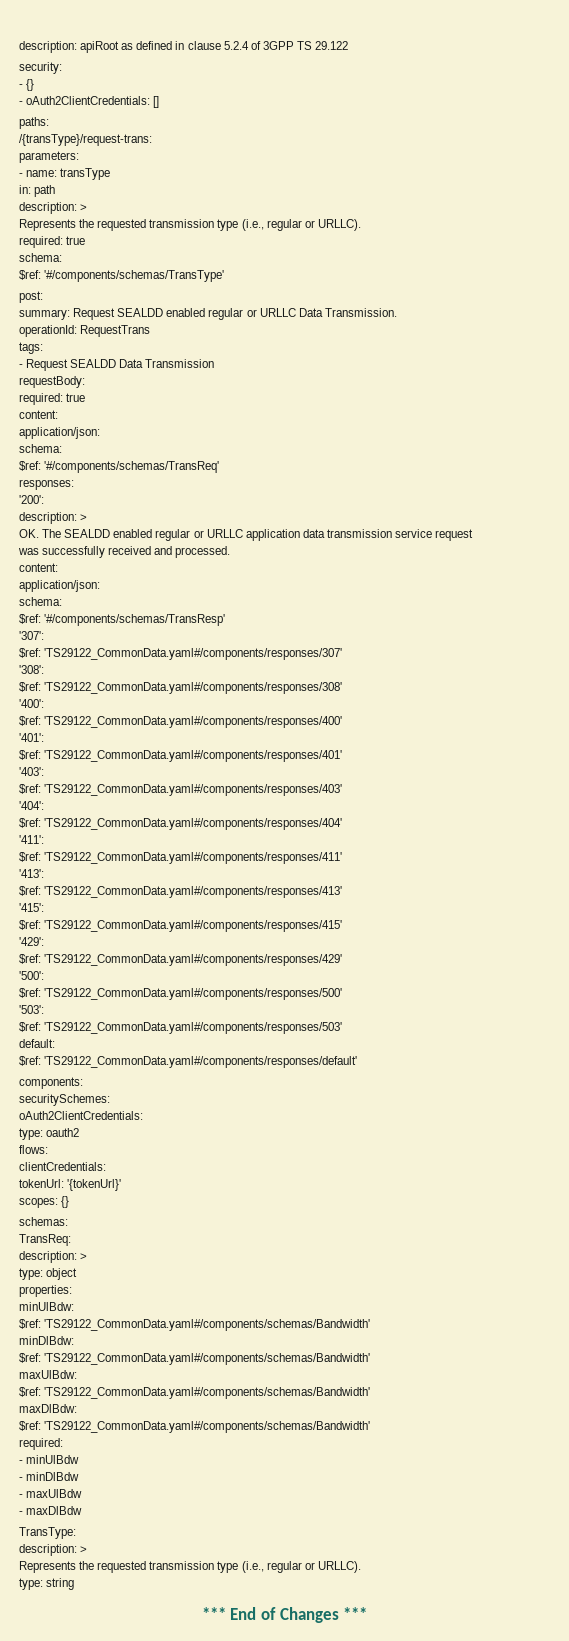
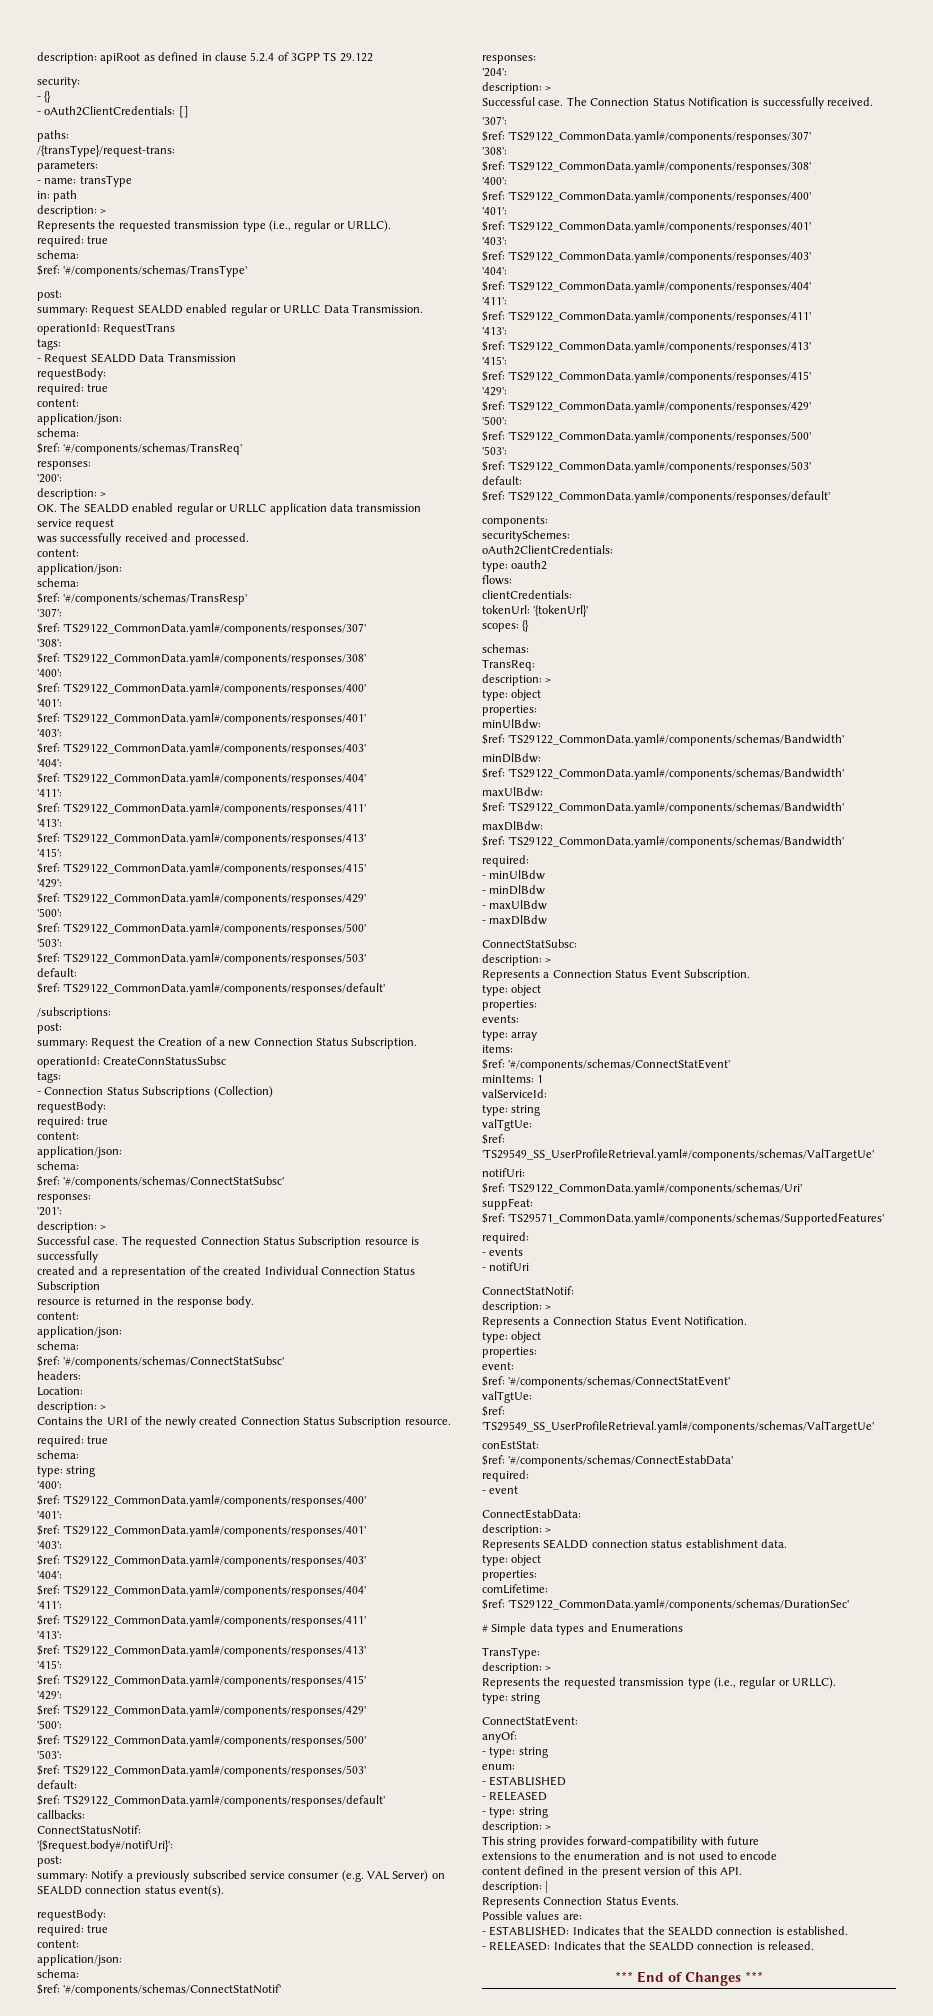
(358, 1062) none -> [37,1007,111,1019] [37,1023,62,1034] [37,1037,418,1049] [37,1056,227,1068] [37,1072,61,1083] [37,1086,273,1098] [37,1101,106,1113] [37,1116,109,1128] [37,1132,79,1140] [37,1146,122,1158] [37,1161,79,1170] [37,1176,285,1188] [37,1194,91,1203] [37,1207,62,1216] [37,1221,107,1233] [37,1236,419,1248] [37,1251,98,1263] [37,1266,416,1278] [37,1281,100,1293] [37,1296,255,1308] [37,1312,79,1320] [37,1326,122,1338] [37,1341,79,1350] [37,1356,285,1368] [37,1371,81,1380] [37,1387,83,1396] [37,1401,107,1413] [37,1416,451,1428] [37,1435,109,1447] [37,1450,79,1459] [37,1466,96,1477] [37,1481,62,1489] [37,1495,367,1507] [37,1511,62,1519] [37,1525,367,1537] [37,1541,62,1549] [37,1555,367,1567] [37,1571,62,1579] [37,1585,367,1597] [37,1601,62,1609] [37,1615,367,1627] [37,1631,62,1639] [37,1645,367,1657] [37,1660,62,1669] [37,1675,367,1687] [37,1691,62,1700] [37,1705,367,1717] [37,1720,62,1729] [37,1735,367,1747] [37,1750,62,1759] [37,1765,367,1777] [37,1780,77,1789] [37,1795,386,1807] [37,1810,85,1819] [37,1825,141,1835] [37,1840,173,1852] [37,1856,62,1867] [37,1870,445,1882] [37,1885,225,1897] [37,1909,106,1921] [37,1924,109,1936] [37,1940,79,1948] [37,1954,122,1966] [37,1969,79,1978] [37,1984,282,1996] [482,55,536,64] [482,68,507,77] [482,82,552,94] [482,97,873,109] [482,116,507,125] [482,131,812,143] [482,147,507,155] [482,161,812,173] [482,177,507,185] [482,191,812,203] [482,207,507,215] [482,221,812,233] [482,237,507,245] [482,251,812,263] [482,267,507,275] [482,281,812,293] [482,297,507,305] [482,311,812,323] [482,327,507,335] [482,341,812,353] [482,356,507,365] [482,371,812,383] [482,387,507,396] [482,401,812,413] [482,416,507,425] [482,431,812,443] [482,446,507,455] [482,461,812,473] [482,476,522,485] [482,491,831,503] // /subscriptions: // post: // summary: Request the Creation of a new Connection Status Subscription. // operationId: CreateConnStatusSubsc // tags: // - Connection Status Subscriptions (Collection) // requestBody: // required: true // content: // application/json: // schema: // $ref: '#/components/schemas/ConnectStatSubsc' // responses: // '201': // description: > // Successful case. The requested Connection Status Subscription resource is successfully // created and a representation of the created Individual Connection Status Subscription // resource is returned in the response body. // content: // application/json: // schema: // $ref: '#/components/schemas/ConnectStatSubsc' // headers: // Location: // description: > // Contains the URI of the newly created Connection Status Subscription resource. // required: true // schema: // type: string // '400': // $ref: 'TS29122_CommonData.yaml#/components/responses/400' // '401': // $ref: 'TS29122_CommonData.yaml#/components/responses/401' // '403': // $ref: 'TS29122_CommonData.yaml#/components/responses/403' // '404': // $ref: 'TS29122_CommonData.yaml#/components/responses/404' // '411': // $ref: 'TS29122_CommonData.yaml#/components/responses/411' // '413': // $ref: 'TS29122_CommonData.yaml#/components/responses/413' // '415': // $ref: 'TS29122_CommonData.yaml#/components/responses/415' // '429': // $ref: 'TS29122_CommonData.yaml#/components/responses/429' // '500': // $ref: 'TS29122_CommonData.yaml#/components/responses/500' // '503': // $ref: 'TS29122_CommonData.yaml#/components/responses/503' // default: // $ref: 'TS29122_CommonData.yaml#/components/responses/default' // callbacks: // ConnectStatusNotif: // '{$request.body#/notifUri}': // post: // summary: Notify a previously subscribed service consumer (e.g. VAL Server) on SEALDD connection status event(s). // requestBody: // required: true // content: // application/json: // schema: // $ref: '#/components/schemas/ConnectStatNotif' // responses: // '204': // description: > // Successful case. The Connection Status Notification is successfully received. // '307': // $ref: 'TS29122_CommonData.yaml#/components/responses/307' // '308': // $ref: 'TS29122_CommonData.yaml#/components/responses/308' // '400': // $ref: 'TS29122_CommonData.yaml#/components/responses/400' // '401': // $ref: 'TS29122_CommonData.yaml#/components/responses/401' // '403': // $ref: 'TS29122_CommonData.yaml#/components/responses/403' // '404': // $ref: 'TS29122_CommonData.yaml#/components/responses/404' // '411': // $ref: 'TS29122_CommonData.yaml#/components/responses/411' // '413': // $ref: 'TS29122_CommonData.yaml#/components/responses/413' // '415': // $ref: 'TS29122_CommonData.yaml#/components/responses/415' // '429': // $ref: 'TS29122_CommonData.yaml#/components/responses/429' // '500': // $ref: 'TS29122_CommonData.yaml#/components/responses/500' // '503': // $ref: 'TS29122_CommonData.yaml#/components/responses/503' // default: // $ref: 'TS29122_CommonData.yaml#/components/responses/default'
(83, 1510) none -> [482,939,577,948] [482,954,552,966] [482,969,750,981] [482,984,542,996] [482,1000,537,1011] [482,1015,519,1023] [482,1030,538,1041] [482,1045,513,1053] [482,1059,731,1071] [482,1075,544,1083] [482,1089,547,1098] [482,1105,541,1116] [482,1119,532,1131] [482,1134,505,1145] [482,1149,874,1161] [482,1168,525,1177] [482,1183,803,1195] [482,1198,533,1210] [482,1213,885,1225] [482,1232,529,1244] [482,1248,524,1256] [482,1262,530,1271] [482,1286,574,1296] [482,1301,552,1313] [482,1316,747,1328] [482,1331,542,1343] [482,1347,537,1358] [482,1362,514,1370] [482,1376,731,1388] [482,1391,532,1403] [482,1406,505,1417] [482,1421,874,1433] [482,1440,539,1450] [482,1455,734,1467] [482,1470,529,1482] [482,1486,519,1494] [482,1509,581,1519] [482,1524,552,1536] [482,1539,787,1551] [482,1554,542,1566] [482,1570,537,1581] [482,1584,548,1594] [482,1599,850,1611] [482,1623,683,1635] // ConnectStatSubsc: // description: > // Represents a Connection Status Event Subscription. // type: object // properties: // events: // type: array // items: // $ref: '#/components/schemas/ConnectStatEvent' // minItems: 1 // valServiceId: // type: string // valTgtUe: // $ref: 'TS29549_SS_UserProfileRetrieval.yaml#/components/schemas/ValTargetUe' // notifUri: // $ref: 'TS29122_CommonData.yaml#/components/schemas/Uri' // suppFeat: // $ref: 'TS29571_CommonData.yaml#/components/schemas/SupportedFeatures' // required: // - events // - notifUri // ConnectStatNotif: // description: > // Represents a Connection Status Event Notification. // type: object // properties: // event: // $ref: '#/components/schemas/ConnectStatEvent' // valTgtUe: // $ref: 'TS29549_SS_UserProfileRetrieval.yaml#/components/schemas/ValTargetUe' // conEstStat: // $ref: '#/components/schemas/ConnectEstabData' // required: // - event // ConnectEstabData: // description: > // Represents SEALDD connection status establishment data. // type: object // properties: // comLifetime: // $ref: 'TS29122_CommonData.yaml#/components/schemas/DurationSec' // # Simple data types and Enumerations
(75, 1584) none -> [482,1716,578,1726] [482,1731,517,1743] [482,1747,548,1758] [482,1764,515,1770] [482,1776,567,1786] [482,1791,548,1801] [482,1807,548,1818] [482,1821,552,1833] [482,1836,759,1848] [482,1851,778,1860] [482,1866,742,1878] [482,1881,549,1893] [482,1896,680,1908] [482,1911,582,1920] [482,1926,848,1936] [482,1941,814,1951] // ConnectStatEvent: // anyOf: // - type: string // enum: // - ESTABLISHED // - RELEASED // - type: string // description: > // This string provides forward-compatibility with future // extensions to the enumeration and is not used to encode // content defined in the present version of this API. // description: | // Represents Connection Status Events. // Possible values are: // - ESTABLISHED: Indicates that the SEALDD connection is established. // - RELEASED: Indicates that the SEALDD connection is released.

